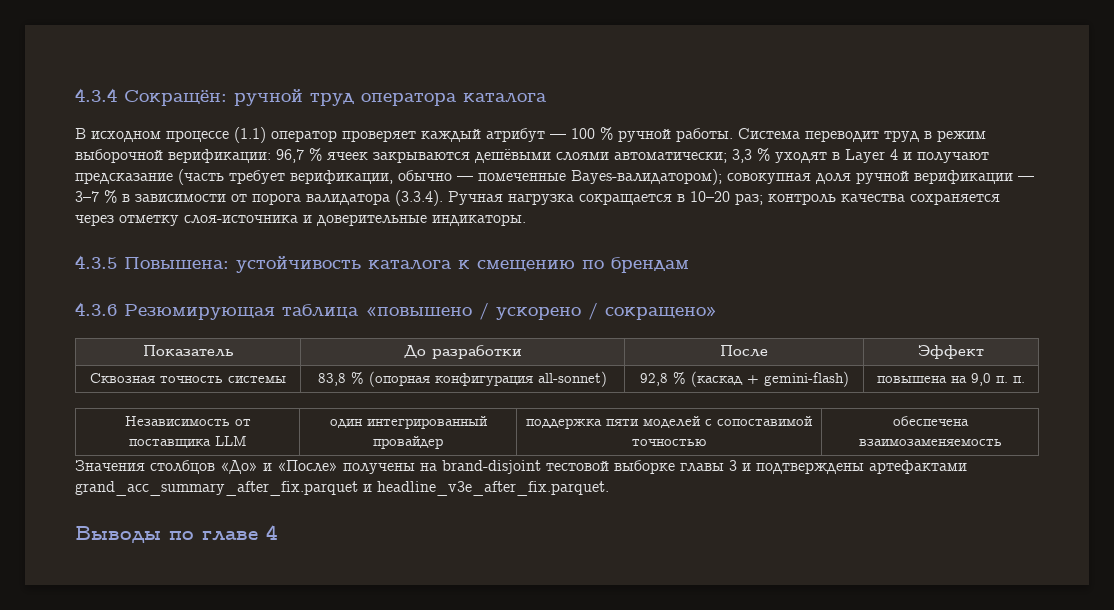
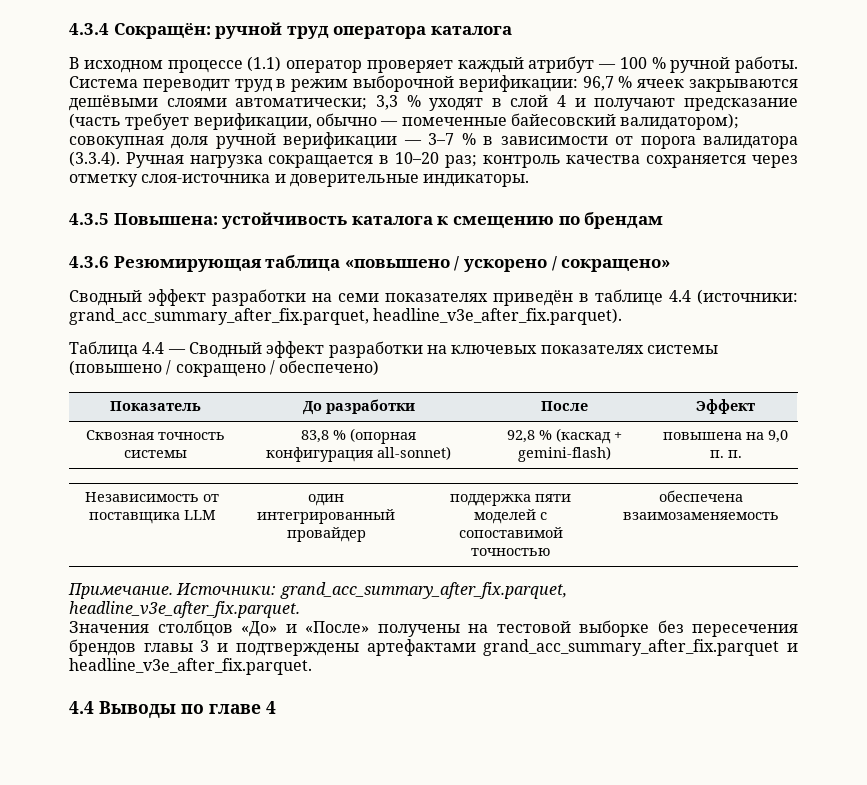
[845,149,885,163] Layer -> [510,95,549,107] слой
[571,169,722,185] Bayes-валидатором); -> [510,113,740,130] байесовский валидатором);
(718, 313) none -> [69,289,798,306] [69,308,623,325] [69,341,718,358] [69,360,380,377] // Сводный эффект разработки на семи показателях приведён в таблице 4.4 (источники: grand_acc_summary_after_fix.parquet, headline_v3e_after_fix.parquet). // Таблица 4.4 — Сводный эффект разработки на ключевых показателях системы (повышено / сокращено / обеспечено)
(1002, 442) none -> [68,582,567,599] [69,601,300,618] // Примечание. Источники: grand_acc_summary_after_fix.parquet, headline_v3e_after_fix.parquet.
[442,460,541,474] brand-disjoint -> (488, 628) none
(675, 467) none -> [657,620,798,637] [69,639,136,656] без пересечения брендов
(609, 488) none -> [69,701,94,714] 4.4

